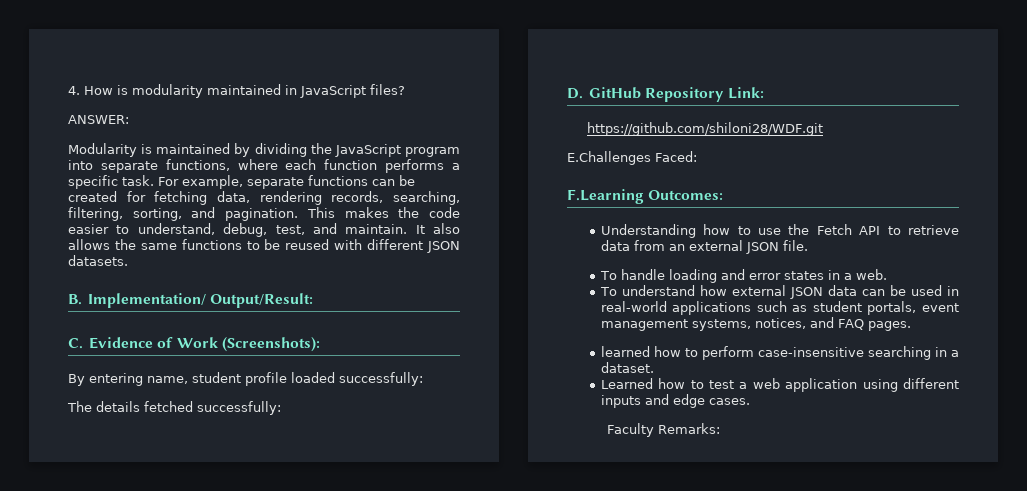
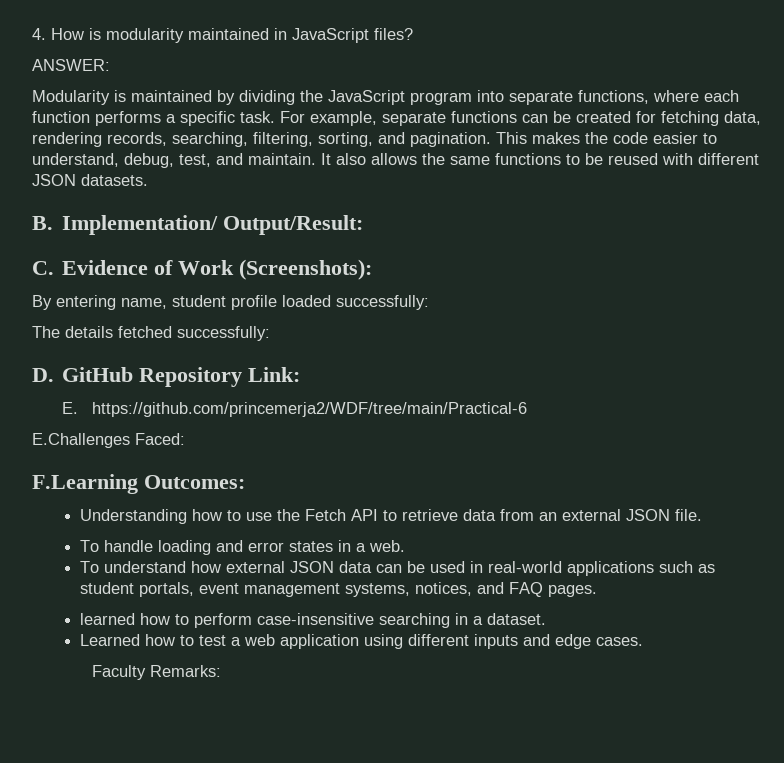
[587,122,824,136] https://github.com/shiloni28/WDF.git -> [61,402,527,417] E. https://github.com/princemerja2/WDF/tree/main/Practical-6

